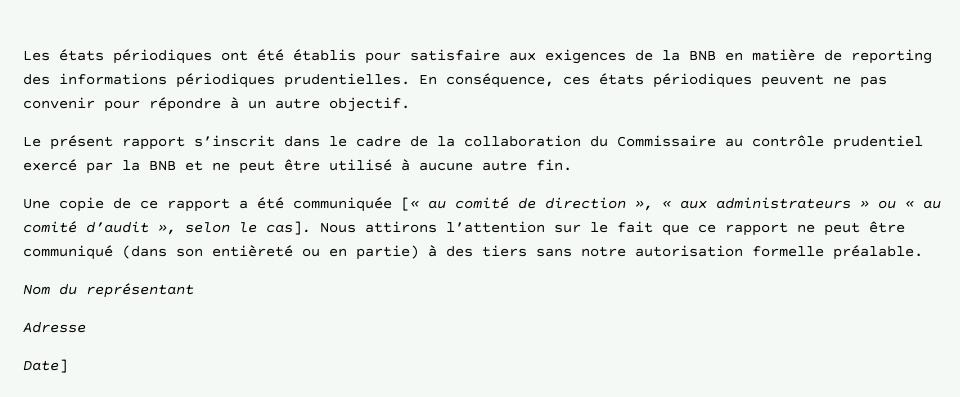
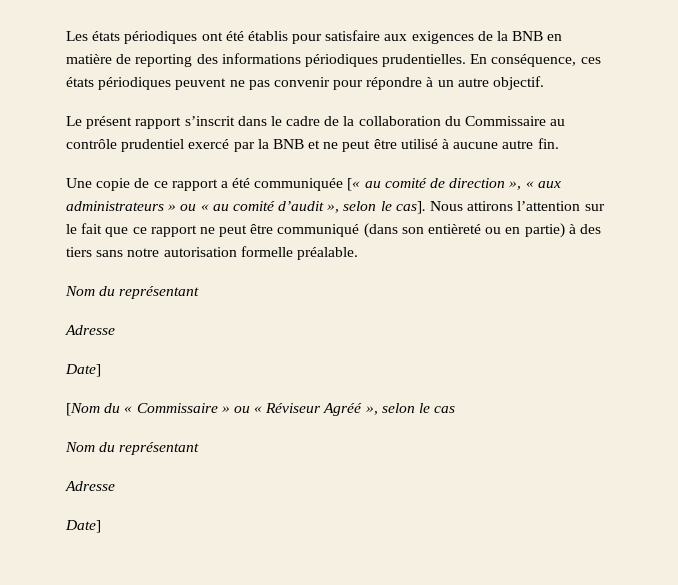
(68, 366) none -> [66,403,456,416] [65,442,200,455] [65,481,115,491] [65,520,101,533] // [Nom du « Commissaire » ou « Réviseur Agréé », selon le cas // Nom du représentant // Adresse // Date]

